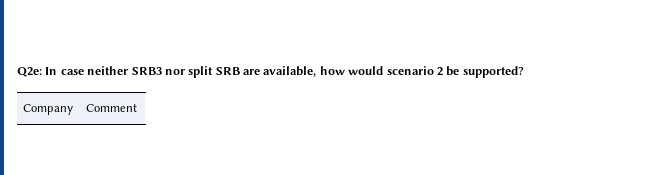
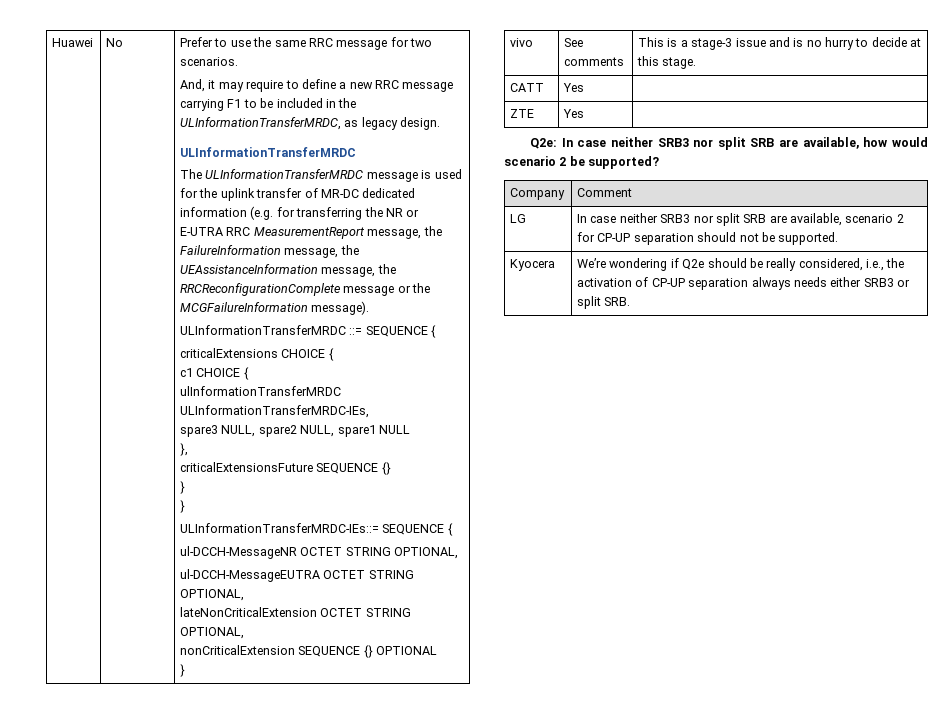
(17, 72) none -> [52,38,94,47] [106,38,124,47] [180,37,433,50] [180,57,239,66] [180,79,454,92] [180,98,357,111] [180,117,441,130] [180,147,357,157] [180,169,462,182] [180,188,416,201] [180,206,420,220] [180,226,442,239] [180,245,359,258] [180,264,396,277] [180,283,431,296] [180,301,370,315] [180,325,437,338] [180,348,334,361] [180,367,249,380] [180,386,342,396] [180,405,370,418] [180,425,410,437] [180,443,189,456] [180,462,391,475] [180,481,186,494] [180,500,186,513] [180,523,453,536] [180,546,459,559] [180,569,414,582] [180,589,245,601] [180,607,411,617] [180,627,245,639] [180,645,438,658] [180,664,186,677] [510,38,534,47] [564,38,584,47] [564,57,625,66] [638,37,922,50] [637,56,697,69] [510,83,545,92] [563,83,585,92] [510,109,535,118] [563,109,585,118] Huawei | No | Prefer to use the same RRC message for two scenarios. // And, it may require to define a new RRC message carrying F1 to be included in the ULInformationTransferMRDC, as legacy design. // ULInformationTransferMRDC // The ULInformationTransferMRDC message is used for the uplink transfer of MR-DC dedicated information (e.g. for transferring the NR or E-UTRA RRC MeasurementReport message, the FailureInformation message, the UEAssistanceInformation message, the RRCReconfigurationComplete message or the MCGFailureInformation message). // ULInformationTransferMRDC ::= SEQUENCE { // criticalExtensions CHOICE { // c1 CHOICE { // ulInformationTransferMRDC ULInformationTransferMRDC-IEs, // spare3 NULL, spare2 NULL, spare1 NULL // }, // criticalExtensionsFuture SEQUENCE {} // } // } // ULInformationTransferMRDC-IEs::= SEQUENCE { // ul-DCCH-MessageNR OCTET STRING OPTIONAL, // ul-DCCH-MessageEUTRA OCTET STRING OPTIONAL, // lateNonCriticalExtension OCTET STRING OPTIONAL, // nonCriticalExtension SEQUENCE {} OPTIONAL // } // vivo | See comments | This is a stage-3 issue and is no hurry to decide at this stage. // CATT | Yes | // ZTE | Yes | //
(138, 108) none -> [510,214,527,223] [577,213,904,226] [577,232,839,245] [510,259,556,271] [577,258,905,271] [577,277,911,290] [577,296,631,309] // LG | In case neither SRB3 nor split SRB are available, scenario 2 for CP-UP separation should not be supported. // Kyocera | We’re wondering if Q2e should be really considered, i.e., the activation of CP-UP separation always needs either SRB3 or split SRB.

